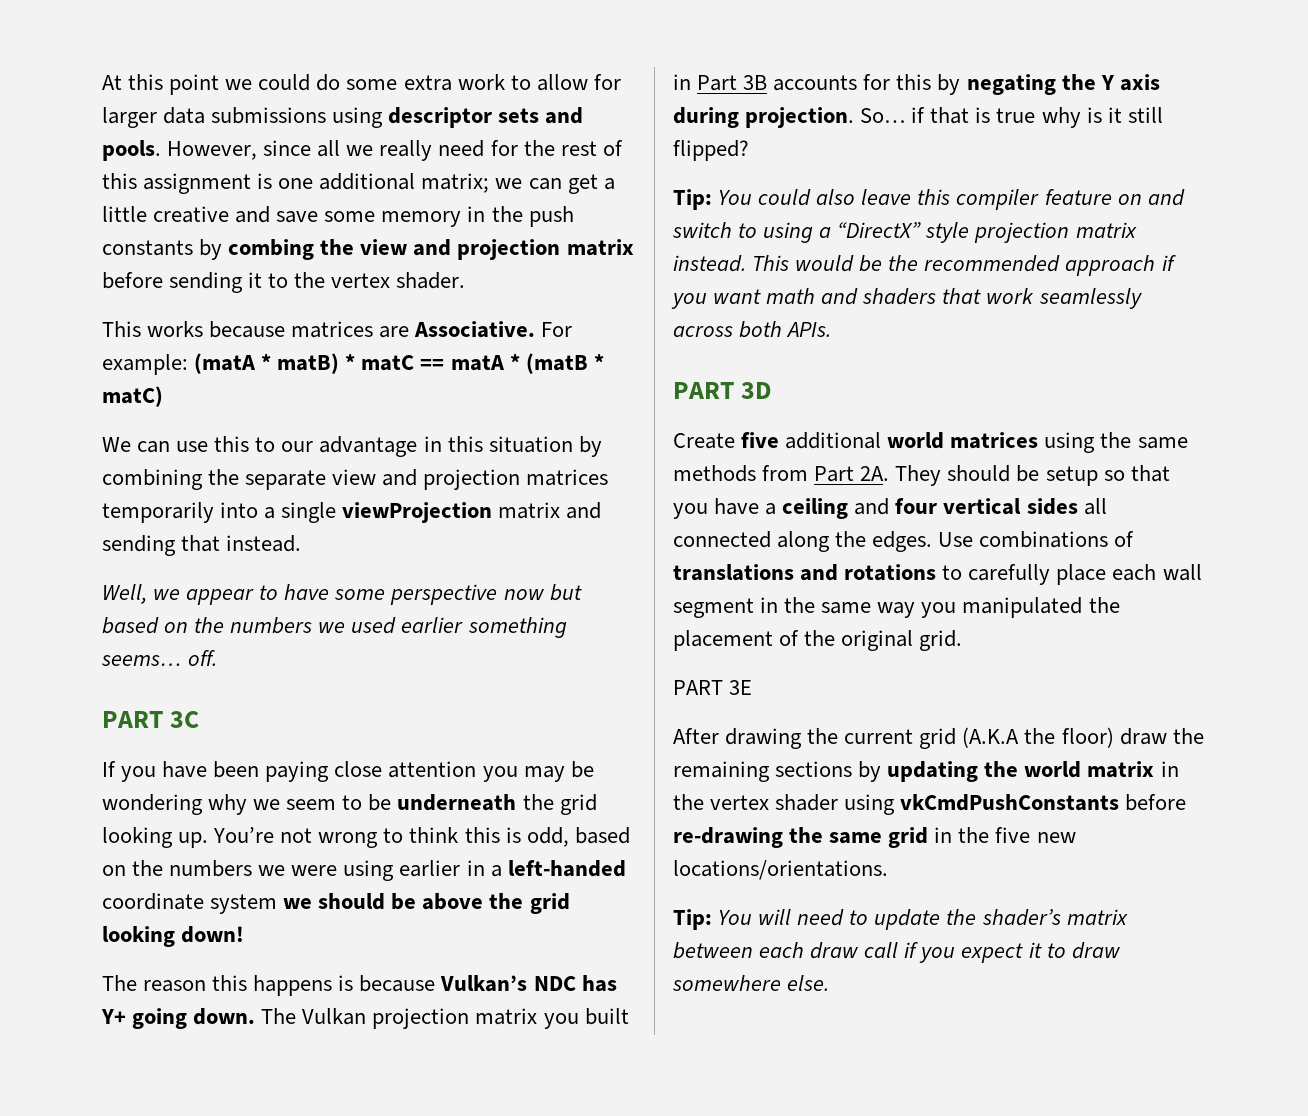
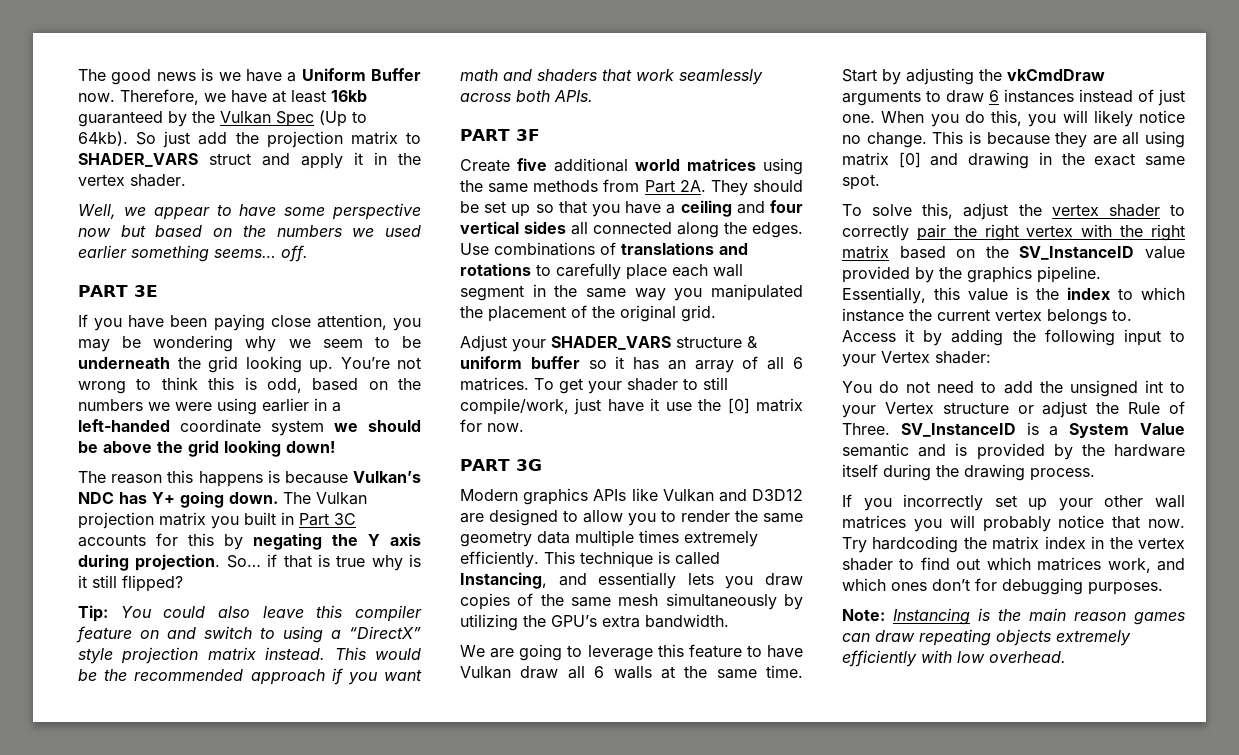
[102,74,621,95] [102,107,584,128] [102,140,623,161] [102,173,615,194] [102,206,574,227] [102,239,634,260] [102,272,466,293] [102,321,573,338] [102,353,604,375] [102,386,163,407] [102,436,602,457] [102,469,609,490] [102,502,602,523] [102,535,302,556] At this point we could do some extra work to allow for larger data submissions using descriptor sets and pools. However, since all we really need for the rest of this assignment is one additional matrix; we can get a little creative and save some memory in the push constants by combing the view and projection matrix before sending it to the vertex shader. // This works because matrices are Associative. For example: (matA * matB) * matC == matA * (matB * matC) // We can use this to our advantage in this situation by combining the separate view and projection matrices temporarily into a single viewProjection matrix and sending that instead. -> [78,68,421,85] [78,89,367,105] [78,110,367,127] [78,131,421,148] [78,152,421,169] [78,174,186,187] The good news is we have a Uniform Buffer now. Therefore, we have at least 16kb guaranteed by the Vulkan Spec (Up to 64kb). So just add the projection matrix to SHADER_VARS struct and apply it in the vertex shader.
[170,711,200,728] 3C -> [133,285,158,297] 3E
[388,761,477,778] attention -> [316,314,387,330] attention,
[743,75,768,90] 3B -> [334,513,356,525] 3C
[741,382,773,399] 3D -> [515,129,540,141] 3F
[1045,466,1098,486] setup -> [484,201,531,217] set up
[673,680,753,695] [673,727,1204,749] [673,761,1179,782] [673,794,1187,815] [673,827,1076,848] [673,860,888,880] [673,909,1128,930] [673,942,1120,963] [672,975,830,991] PART 3E // After drawing the current grid (A.K.A the floor) draw the remaining sections by updating the world matrix in the vertex shader using vkCmdPushConstants before re-drawing the same grid in the five new locations/orientations. // Tip: You will need to update the shader’s matrix between each draw call if you expect it to draw somewhere else. -> [460,335,758,352] [460,356,803,373] [460,377,728,394] [460,398,803,415] [460,419,524,432] [460,459,542,471] [460,488,803,505] [460,509,803,526] [460,530,758,547] [460,551,720,568] [460,572,803,589] [460,593,803,610] [460,614,729,631] [460,644,803,661] [460,665,803,679] [842,68,1105,85] [842,89,1185,106] [842,110,1185,127] [842,131,1185,148] [842,152,1185,169] [842,174,880,190] [842,203,1185,220] [842,224,1185,241] [842,245,1185,260] [842,266,1101,283] [842,287,1185,304] [842,308,1132,325] [842,329,1185,346] [842,351,991,367] [842,380,1185,397] [842,401,1185,418] [842,422,1185,438] [842,443,1185,460] [842,464,1095,481] [842,494,1185,511] [842,515,1185,532] [842,536,1185,553] [842,557,1185,573] [842,578,1163,595] [842,608,1185,625] [842,629,1131,646] [842,650,1066,667] Adjust your SHADER_VARS structure & uniform buffer so it has an array of all 6 matrices. To get your shader to still compile/work, just have it use the [0] matrix for now. // PART 3G // Modern graphics APIs like Vulkan and D3D12 are designed to allow you to render the same geometry data multiple times extremely efficiently. This technique is called Instancing, and essentially lets you draw copies of the same mesh simultaneously by utilizing the GPU’s extra bandwidth. // We are going to leverage this feature to have Vulkan draw all 6 walls at the same time. Start by adjusting the vkCmdDraw arguments to draw 6 instances instead of just one. When you do this, you will likely notice no change. This is because they are all using matrix [0] and drawing in the exact same spot. // To solve this, adjust the vertex shader to correctly pair the right vertex with the right matrix based on the SV_InstanceID value provided by the graphics pipeline. Essentially, this value is the index to which instance the current vertex belongs to. Access it by adding the following input to your Vertex shader: // You do not need to add the unsigned int to your Vertex structure or adjust the Rule of Three. SV_InstanceID is a System Value semantic and is provided by the hardware itself during the drawing process. // If you incorrectly set up your other wall matrices you will probably notice that now. Try hardcoding the matrix index in the vertex shader to find out which matrices work, and which ones don’t for debugging purposes. // Note: Instancing is the main reason games can draw repeating objects extremely efficiently with low overhead.

